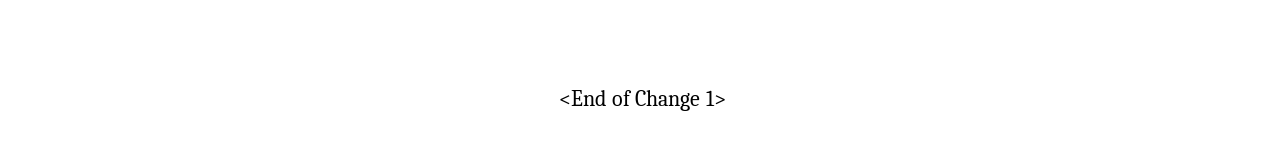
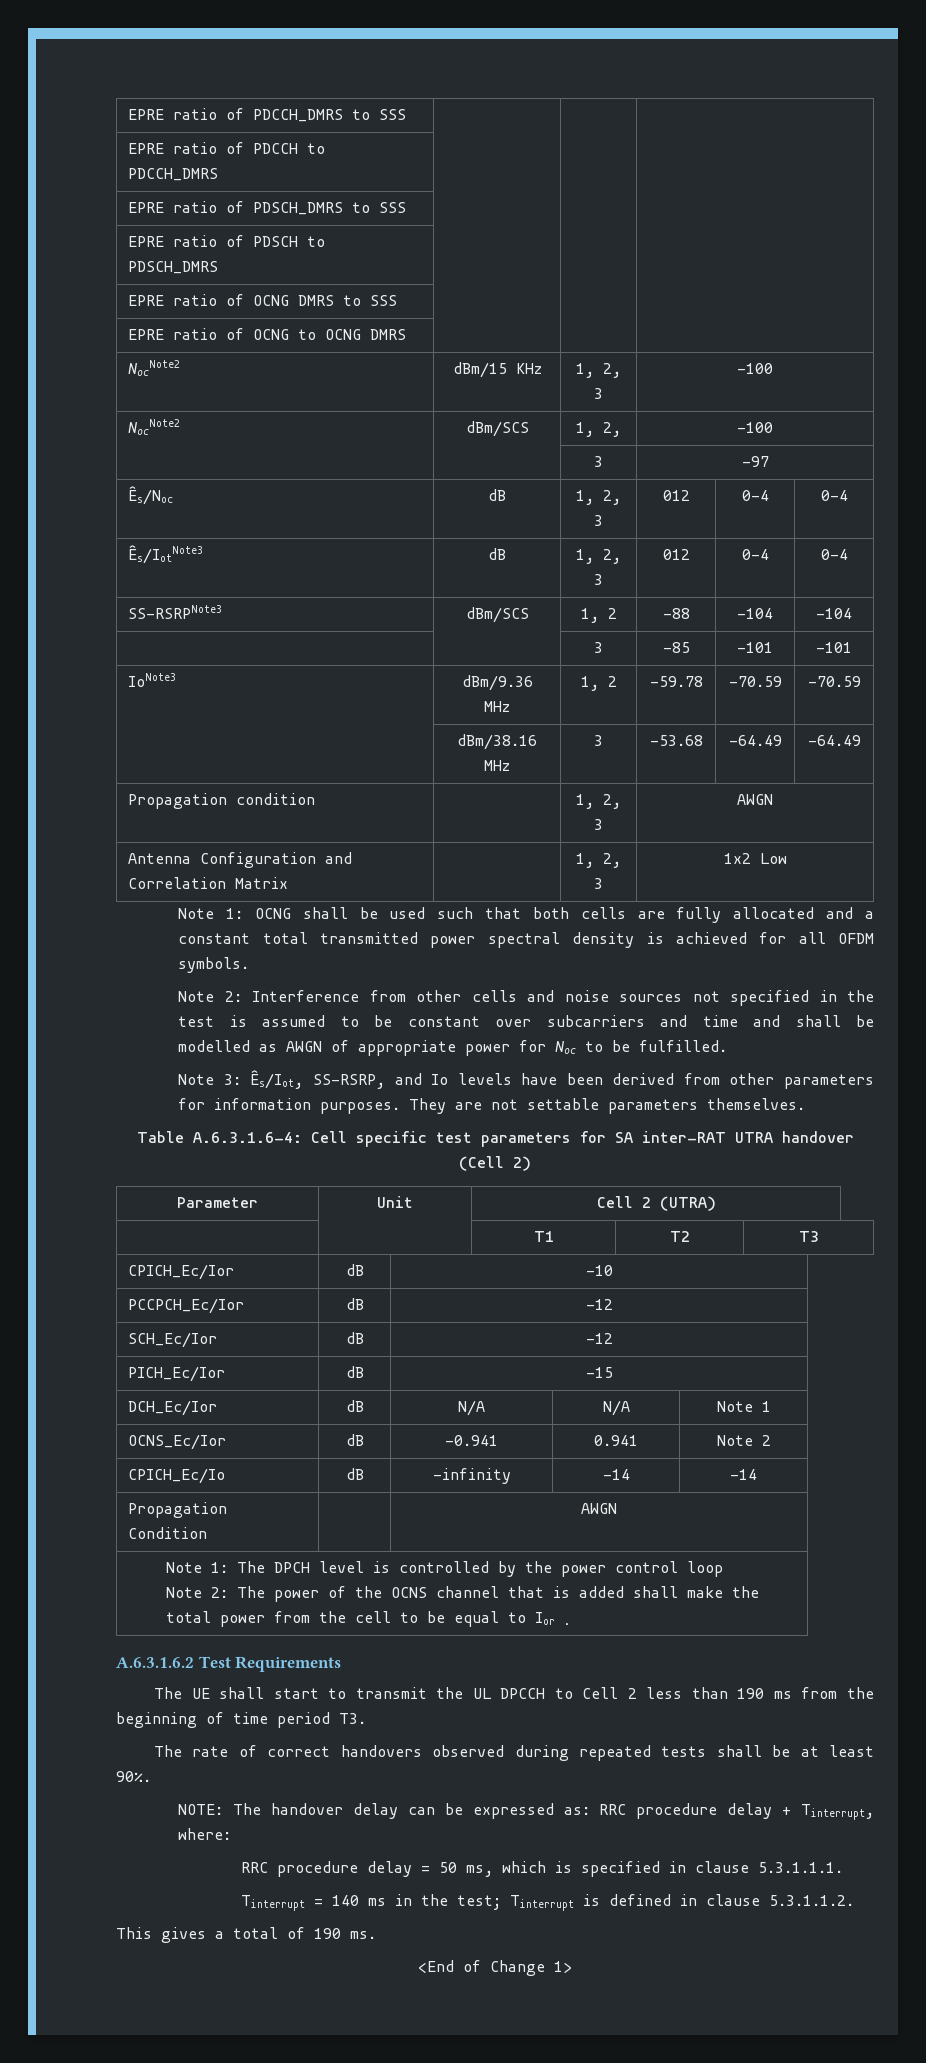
(558, 98) none -> [128,108,407,122] [128,142,326,154] [128,168,219,181] [128,201,407,215] [128,235,326,247] [128,261,219,274] [128,294,398,306] [128,328,407,340] [128,360,181,376] [452,362,542,378] [576,363,621,378] [594,388,603,399] [737,363,773,374] [128,419,181,435] [465,421,529,437] [576,422,621,437] [737,422,773,433] [594,456,603,467] [741,456,769,467] [128,486,174,505] [488,489,506,501] [576,490,621,505] [594,515,603,526] [662,490,690,501] [741,490,769,501] [820,490,848,501] [128,545,204,564] [488,548,506,560] [576,549,621,564] [594,574,603,585] [662,549,690,560] [741,549,769,560] [820,549,848,560] [128,605,223,619] [465,607,529,623] [580,608,617,623] [662,608,690,619] [737,608,773,619] [816,608,852,619] [594,642,603,653] [662,642,690,653] [737,642,773,653] [816,642,852,653] [128,673,177,687] [461,675,533,691] [484,701,510,712] [580,676,617,691] [649,676,703,687] [728,676,782,687] [807,676,861,687] [457,734,537,750] [484,760,510,771] [594,735,603,746] [649,735,703,746] [728,735,782,746] [807,735,861,746] [128,793,316,809] [576,794,621,809] [594,819,603,830] [737,794,773,805] [128,852,353,868] [128,877,289,889] [576,853,621,868] [594,878,603,889] [723,853,787,864] [178,907,875,923] [178,932,875,948] [178,957,250,973] [178,990,874,1006] [178,1015,875,1027] [178,1040,728,1056] [178,1070,874,1089] [178,1098,806,1114] [136,1131,854,1147] [459,1156,531,1171] [177,1197,258,1208] [377,1196,413,1208] [596,1196,716,1211] [533,1231,554,1242] [669,1231,690,1242] [798,1231,819,1242] [128,1264,235,1280] [345,1264,364,1276] [585,1265,613,1276] [128,1298,245,1314] [345,1298,364,1310] [585,1299,613,1310] [128,1332,218,1348] [345,1332,364,1344] [585,1333,613,1344] [128,1366,226,1382] [345,1366,364,1378] [585,1367,613,1378] [128,1400,218,1416] [345,1400,364,1412] [458,1400,485,1416] [602,1400,630,1416] [716,1401,771,1412] [128,1434,227,1450] [345,1434,364,1446] [445,1435,498,1446] [594,1435,638,1446] [716,1435,771,1446] [128,1468,226,1484] [345,1468,364,1480] [432,1468,511,1484] [602,1469,630,1480] [730,1469,757,1480] [128,1502,228,1518] [128,1527,208,1539] [581,1503,617,1514] [165,1561,723,1577] [165,1586,759,1602] [165,1611,570,1627] [116,1656,342,1672] [154,1687,875,1699] [116,1712,366,1728] [154,1745,875,1761] [116,1771,151,1782] [178,1803,874,1820] [178,1828,232,1840] [240,1861,843,1877] [240,1894,854,1911] [116,1927,376,1943] EPRE ratio of PDCCH_DMRS to SSS | | | // EPRE ratio of PDCCH to PDCCH_DMRS | | | // EPRE ratio of PDSCH_DMRS to SSS | | | // EPRE ratio of PDSCH to PDSCH_DMRS | | | // EPRE ratio of OCNG DMRS to SSS | | | // EPRE ratio of OCNG to OCNG DMRS | | | // NocNote2 | dBm/15 KHz | 1, 2, 3 | -100 // NocNote2 | dBm/SCS | 1, 2, | -100 // | | 3 | -97 // Ês/Noc | dB | 1, 2, 3 | 012 | 0-4 | 0-4 // Ês/IotNote3 | dB | 1, 2, 3 | 012 | 0-4 | 0-4 // SS-RSRPNote3 | dBm/SCS | 1, 2 | -88 | -104 | -104 // | | 3 | -85 | -101 | -101 // IoNote3 | dBm/9.36 MHz | 1, 2 | -59.78 | -70.59 | -70.59 // | dBm/38.16 MHz | 3 | -53.68 | -64.49 | -64.49 // Propagation condition | | 1, 2, 3 | AWGN // Antenna Configuration and Correlation Matrix | | 1, 2, 3 | 1x2 Low // Note 1: OCNG shall be used such that both cells are fully allocated and a constant total transmitted power spectral density is achieved for all OFDM symbols. // Note 2: Interference from other cells and noise sources not specified in the test is assumed to be constant over subcarriers and time and shall be modelled as AWGN of appropriate power for Noc to be fulfilled. // Note 3: Ês/Iot, SS-RSRP, and Io levels have been derived from other parameters for information purposes. They are not settable parameters themselves. // Table A.6.3.1.6-4: Cell specific test parameters for SA inter-RAT UTRA handover (Cell 2) // Parameter | Unit | Cell 2 (UTRA) // | | T1 | T2 | T3 // CPICH_Ec/Ior | dB | -10 // PCCPCH_Ec/Ior | dB | -12 // SCH_Ec/Ior | dB | -12 // PICH_Ec/Ior | dB | -15 // DCH_Ec/Ior | dB | N/A | N/A | Note 1 // OCNS_Ec/Ior | dB | -0.941 | 0.941 | Note 2 // CPICH_Ec/Io | dB | -infinity | -14 | -14 // Propagation Condition | | AWGN // Note 1: The DPCH level is controlled by the power control loop // Note 2: The power of the OCNS channel that is added shall make the total power from the cell to be equal to Ior . // A.6.3.1.6.2 Test Requirements // The UE shall start to transmit the UL DPCCH to Cell 2 less than 190 ms from the beginning of time period T3. // The rate of correct handovers observed during repeated tests shall be at least 90%. // NOTE: The handover delay can be expressed as: RRC procedure delay + Tinterrupt, where: // RRC procedure delay = 50 ms, which is specified in clause 5.3.1.1.1. // Tinterrupt = 140 ms in the test; Tinterrupt is defined in clause 5.3.1.1.2. // This gives a total of 190 ms. //

